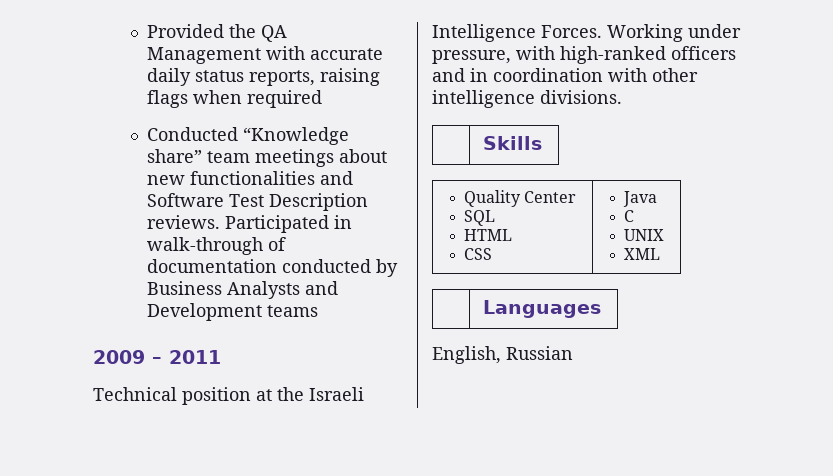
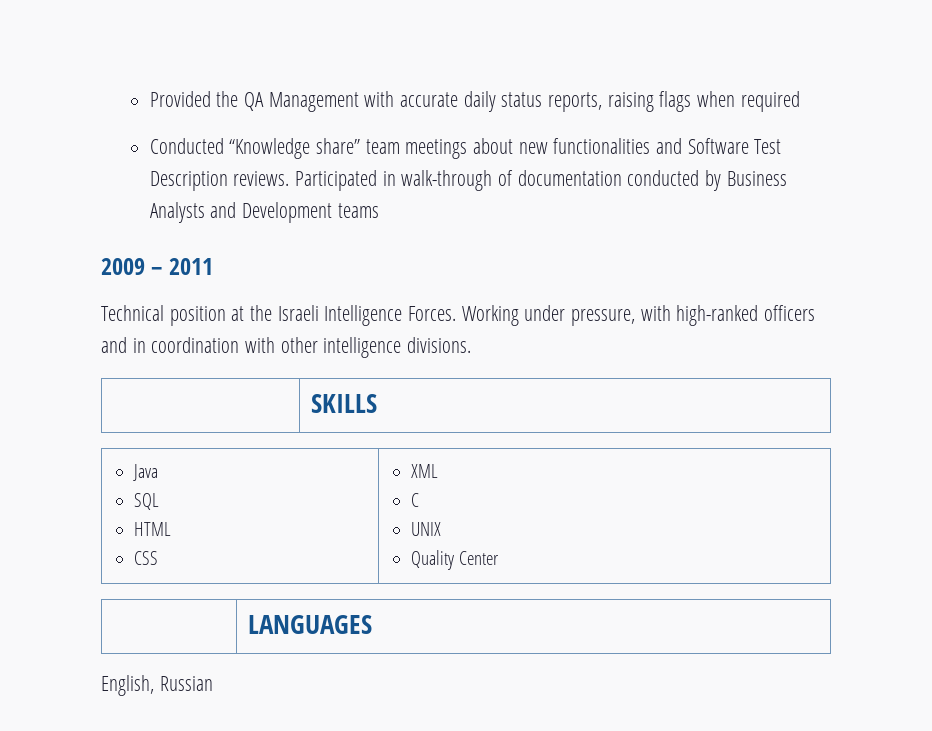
[483,136,543,150] [463,190,577,207] Skills // Quality Center -> [310,394,377,413] [132,464,158,481] SKILLS // Java
[622,191,657,207] Java -> [410,464,438,478] XML
[623,248,660,260] [483,300,602,318] XML // | Languages -> [410,550,499,570] [247,615,372,634] Quality Center // | LANGUAGES

